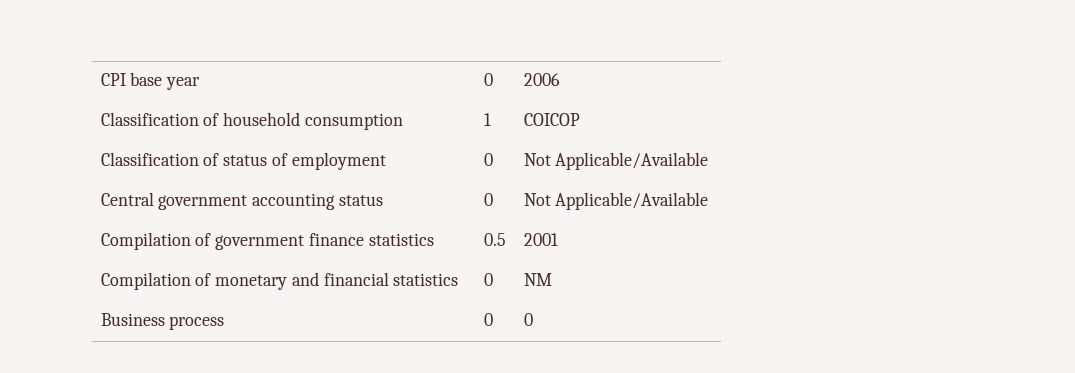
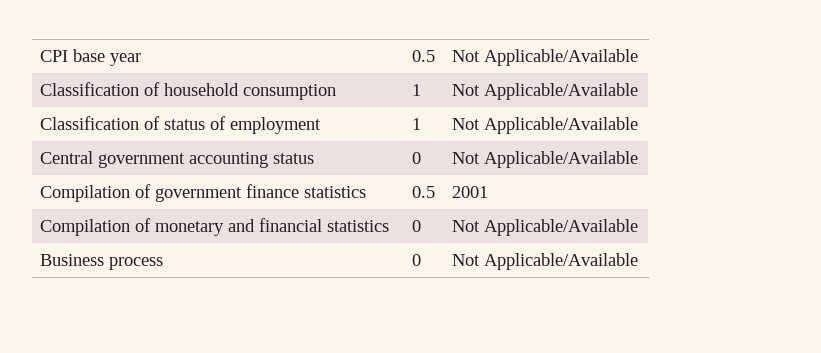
[483,73,493,86] [523,73,560,86] 0 | 2006 -> [411,50,435,62] [451,49,638,66] 0.5 | Not Applicable/Available
[523,113,580,126] COICOP -> [451,83,638,100] Not Applicable/Available
[483,153,493,166] 0 -> [411,118,421,130] 1
[523,273,552,286] NM -> [451,219,638,236] Not Applicable/Available
[523,313,533,326] 0 -> [451,253,638,270] Not Applicable/Available

